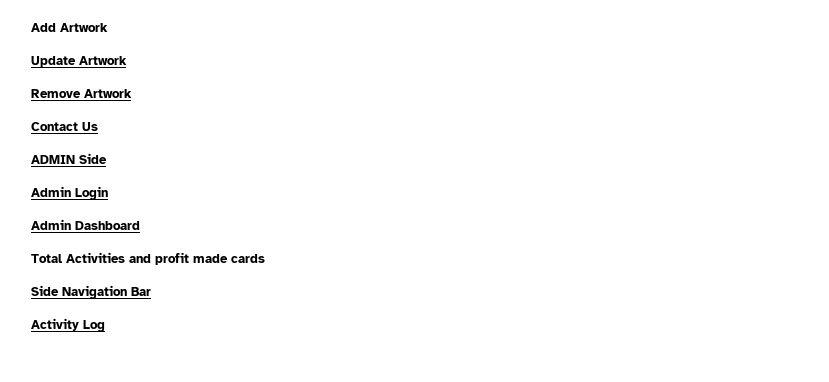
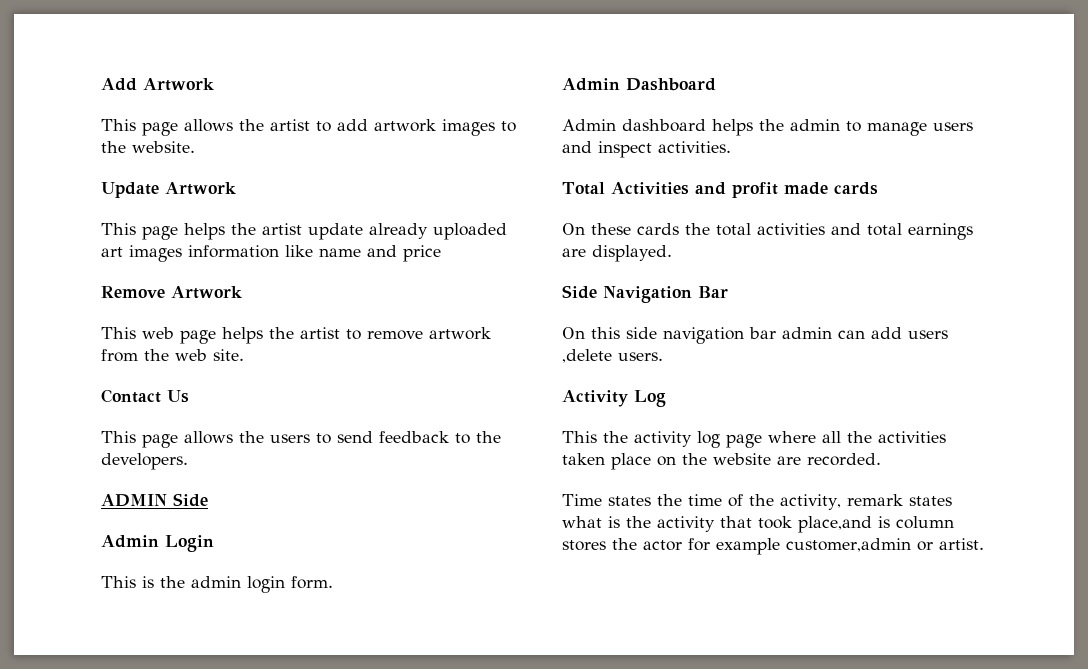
[31,56,127,67] [31,89,132,98] [31,122,98,131] [31,153,107,164] [31,186,108,200] [31,219,140,230] Update Artwork // Remove Artwork // Contact Us // ADMIN Side // Admin Login // Admin Dashboard -> [101,119,516,136] [101,141,195,153] [101,182,236,198] [101,223,507,240] [101,245,441,262] [101,286,242,299] [101,327,491,344] [101,349,244,362] [101,389,189,403] [101,431,501,448] [101,453,188,470] [101,493,208,507] [101,535,214,552] [101,576,333,593] [562,78,716,91] [562,119,973,136] [562,141,731,158] This page allows the artist to add artwork images to the website. // Update Artwork // This page helps the artist update already uploaded art images information like name and price // Remove Artwork // This web page helps the artist to remove artwork from the web site. // Contact Us // This page allows the users to send feedback to the developers. // ADMIN Side // Admin Login // This is the admin login form. // Admin Dashboard // Admin dashboard helps the admin to manage users and inspect activities.
[31,285,151,299] [31,318,105,332] Side Navigation Bar // Activity Log -> [562,223,973,240] [562,245,672,262] [562,285,728,303] [562,327,948,344] [562,349,663,363] [562,390,666,407] [562,431,946,448] [562,453,881,470] [562,494,952,510] [562,516,954,533] [562,538,984,555] On these cards the total activities and total earnings are displayed. // Side Navigation Bar // On this side navigation bar admin can add users ,delete users. // Activity Log // This the activity log page where all the activities taken place on the website are recorded. // Time states the time of the activity, remark states what is the activity that took place,and is column stores the actor for example customer,admin or artist.

